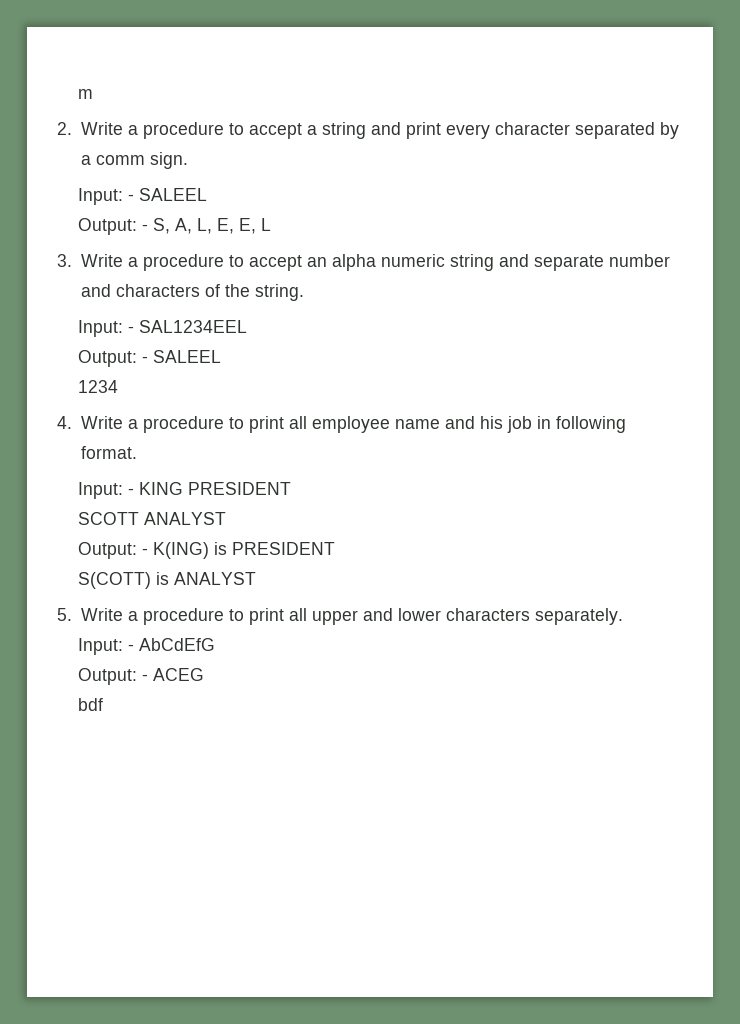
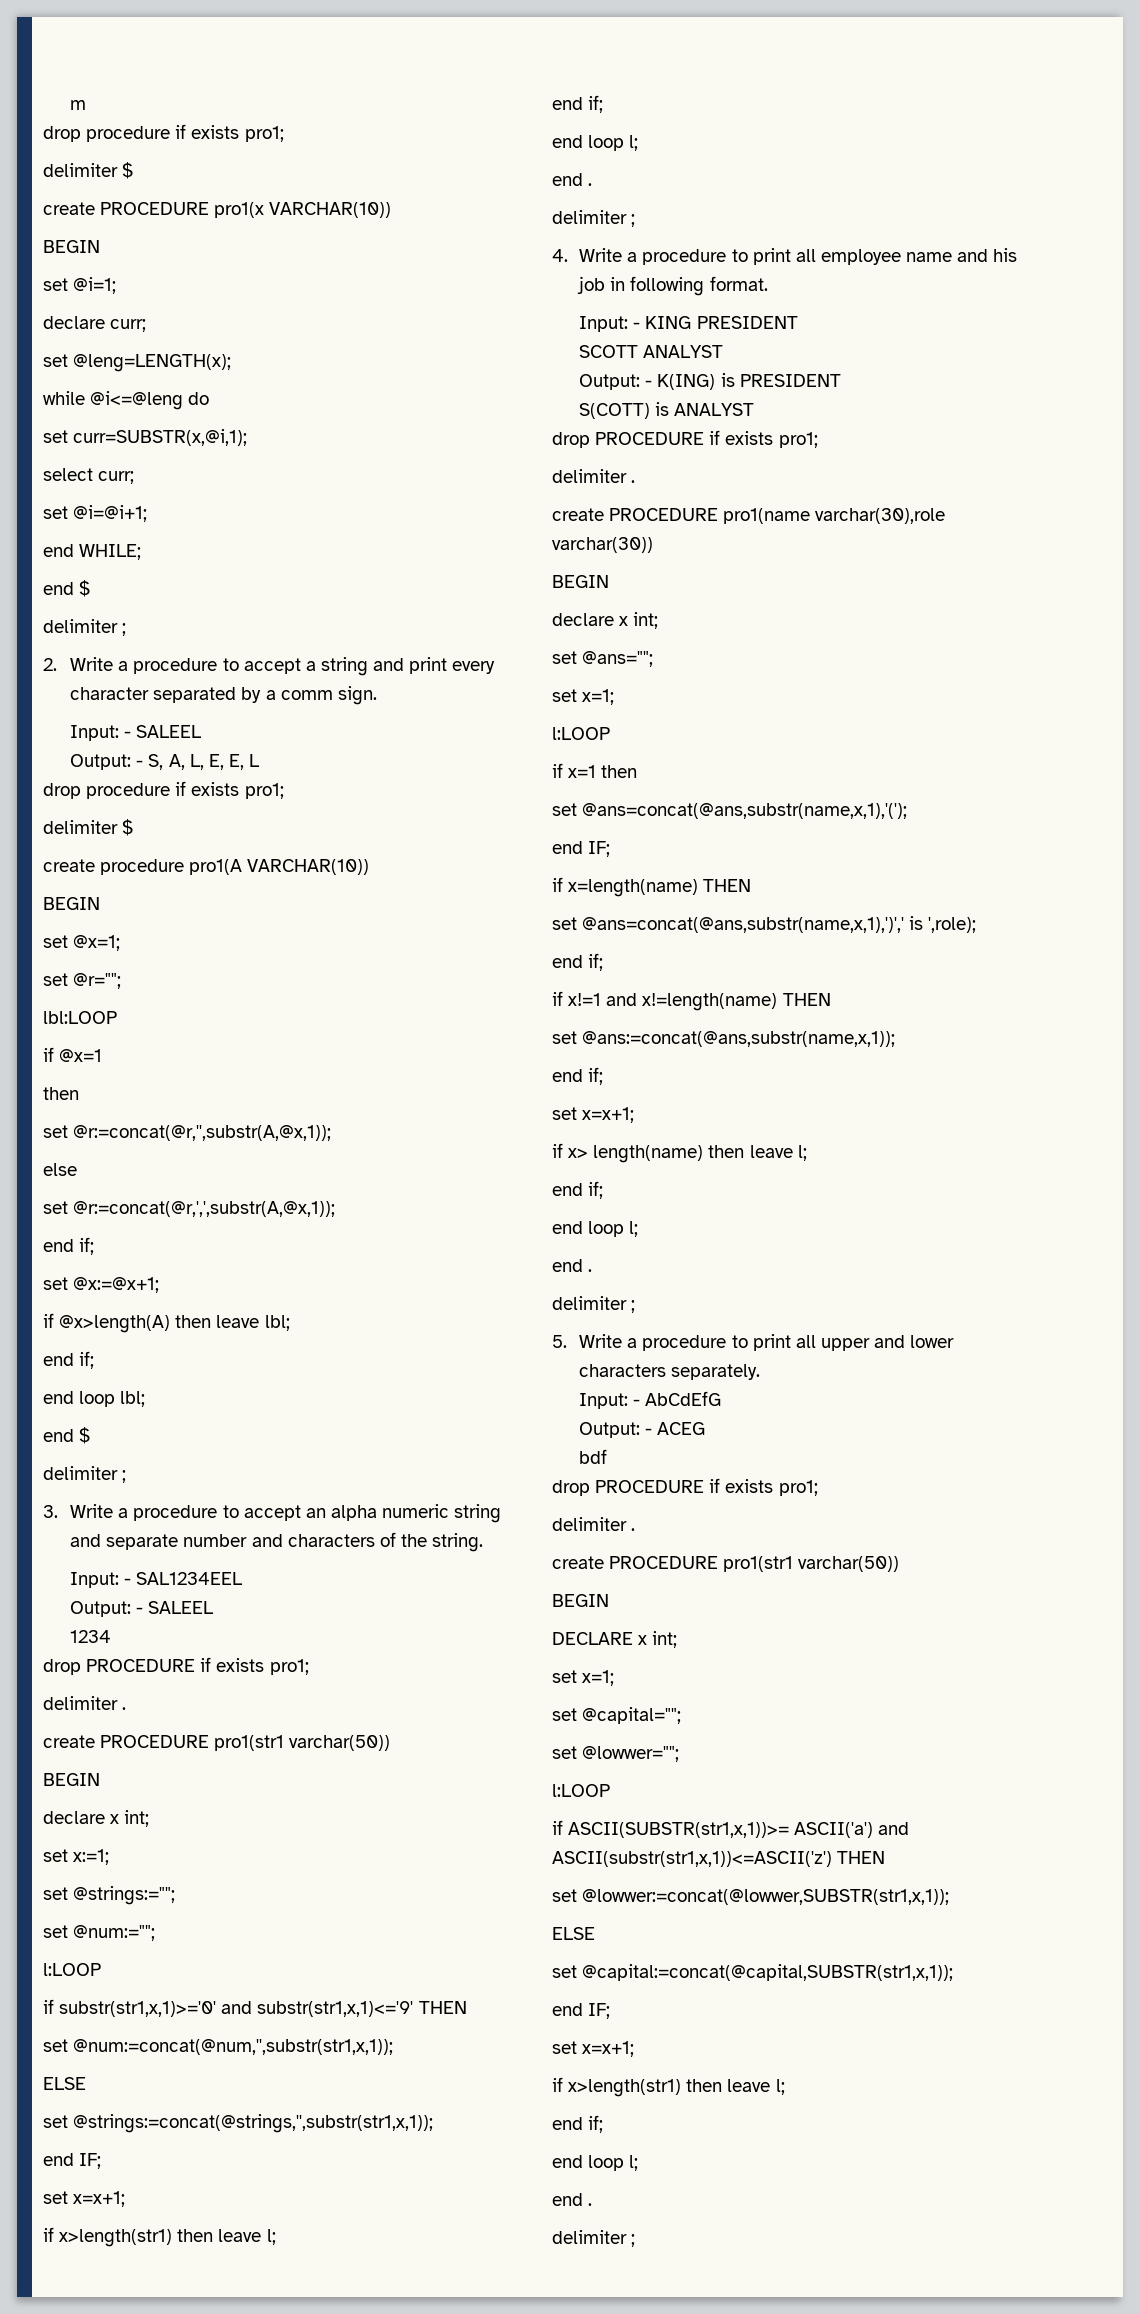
(93, 94) none -> [43,124,284,142] [43,162,134,179] [43,202,392,218] [43,240,100,253] [43,277,117,294] [43,316,147,332] [43,354,232,372] [43,391,210,410] [43,429,248,446] [43,468,135,484] [43,505,148,522] [43,544,142,560] [43,580,91,597] [43,619,127,636] // drop procedure if exists pro1; // delimiter $ // create PROCEDURE pro1(x VARCHAR(10)) // BEGIN // set @i=1; // declare curr; // set @leng=LENGTH(x); // while @i<=@leng do // set curr=SUBSTR(x,@i,1); // select curr; // set @i=@i+1; // end WHILE; // end $ // delimiter ;
(271, 224) none -> [43,781,284,799] [43,819,134,836] [43,859,370,875] [43,897,100,910] [43,935,121,951] [43,973,122,989] [43,1011,117,1024] [43,1047,103,1062] [43,1087,79,1100] [43,1125,332,1141] [43,1163,77,1176] [43,1201,336,1217] [43,1237,95,1255] [43,1277,160,1293] [43,1313,290,1333] [43,1351,95,1369] [43,1391,146,1407] [43,1427,91,1444] [43,1466,127,1483] // drop procedure if exists pro1; // delimiter $ // create procedure pro1(A VARCHAR(10)) // BEGIN // set @x=1; // set @r=""; // lbl:LOOP // if @x=1 // then // set @r:=concat(@r,'',substr(A,@x,1)); // else // set @r:=concat(@r,',',substr(A,@x,1)); // end if; // set @x:=@x+1; // if @x>length(A) then leave lbl; // end if; // end loop lbl; // end $ // delimiter ;
(118, 386) none -> [43,1657,309,1675] [43,1696,127,1710] [43,1735,391,1751] [43,1773,100,1786] [43,1810,150,1827] [43,1849,110,1865] [43,1886,176,1905] [43,1925,156,1941] [43,1963,101,1976] [43,1999,467,2017] [43,2039,394,2055] [43,2077,86,2090] [43,2114,434,2133] [43,2153,102,2169] [43,2191,126,2207] [43,2227,276,2247] [552,95,604,113] [552,135,639,151] [552,173,593,186] [552,210,636,227] // drop PROCEDURE if exists pro1; // delimiter . // create PROCEDURE pro1(str1 varchar(50)) // BEGIN // declare x int; // set x:=1; // set @strings:=""; // set @num:=""; // l:LOOP // if substr(str1,x,1)>='0' and substr(str1,x,1)<='9' THEN // set @num:=concat(@num,'',substr(str1,x,1)); // ELSE // set @strings:=concat(@strings,'',substr(str1,x,1)); // end IF; // set x=x+1; // if x>length(str1) then leave l; // end if; // end loop l; // end . // delimiter ;
(256, 578) none -> [552,430,818,448] [552,469,636,483] [552,508,946,524] [552,537,653,553] [552,575,609,588] [552,612,659,629] [552,651,654,667] [552,689,615,705] [552,727,610,740] [552,763,638,778] [552,803,908,819] [552,841,611,857] [552,877,752,897] [552,916,977,933] [552,953,604,971] [552,991,831,1011] [552,1031,896,1047] [552,1067,604,1085] [552,1107,635,1123] [552,1143,807,1163] [552,1181,604,1199] [552,1221,639,1237] [552,1259,593,1272] [552,1296,636,1313] // drop PROCEDURE if exists pro1; // delimiter . // create PROCEDURE pro1(name varchar(30),role varchar(30)) // BEGIN // declare x int; // set @ans=""; // set x=1; // l:LOOP // if x=1 then // set @ans=concat(@ans,substr(name,x,1),'('); // end IF; // if x=length(name) THEN // set @ans=concat(@ans,substr(name,x,1),')',' is ',role); // end if; // if x!=1 and x!=length(name) THEN // set @ans:=concat(@ans,substr(name,x,1)); // end if; // set x=x+1; // if x> length(name) then leave l; // end if; // end loop l; // end . // delimiter ;
(103, 704) none -> [552,1478,818,1496] [552,1517,636,1531] [552,1556,900,1572] [552,1594,609,1607] [552,1631,678,1648] [552,1670,615,1686] [552,1707,682,1724] [552,1746,680,1762] [552,1784,610,1797] [552,1820,910,1838] [552,1851,886,1867] [552,1889,950,1905] [552,1927,595,1940] [552,1964,954,1981] [552,2003,611,2019] [552,2041,635,2057] [552,2077,785,2097] [552,2115,604,2133] [552,2155,639,2171] [552,2193,593,2206] [552,2230,636,2247] // drop PROCEDURE if exists pro1; // delimiter . // create PROCEDURE pro1(str1 varchar(50)) // BEGIN // DECLARE x int; // set x=1; // set @capital=""; // set @lowwer=""; // l:LOOP // if ASCII(SUBSTR(str1,x,1))>= ASCII('a') and ASCII(substr(str1,x,1))<=ASCII('z') THEN // set @lowwer:=concat(@lowwer,SUBSTR(str1,x,1)); // ELSE // set @capital:=concat(@capital,SUBSTR(str1,x,1)); // end IF; // set x=x+1; // if x>length(str1) then leave l; // end if; // end loop l; // end . // delimiter ;

